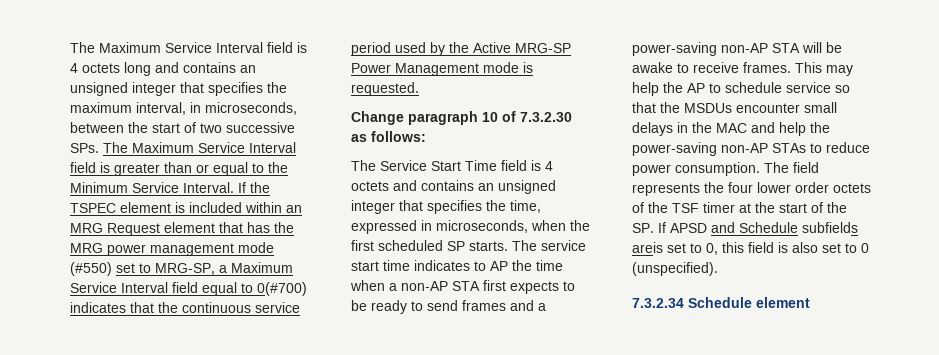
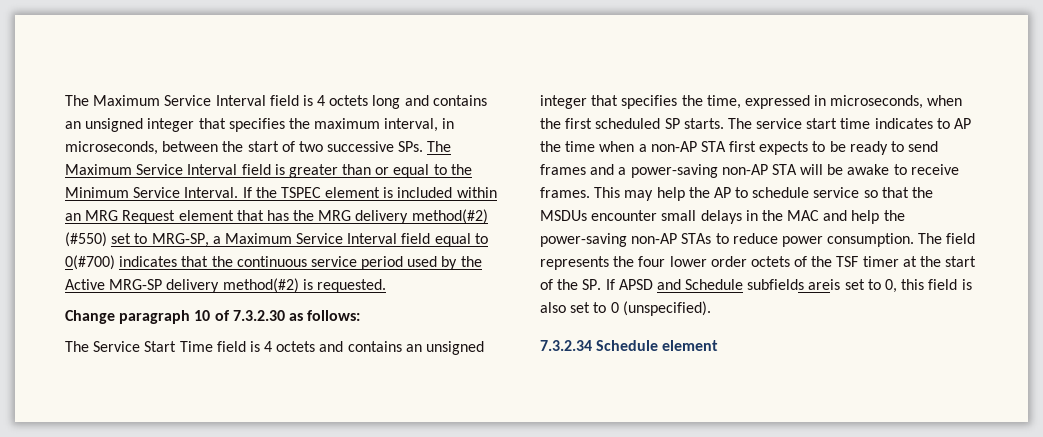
[107,242,274,256] power management mode -> [355,209,488,224] delivery method(#2)
[351,62,519,76] Power Management mode -> [166,278,299,293] delivery method(#2)

